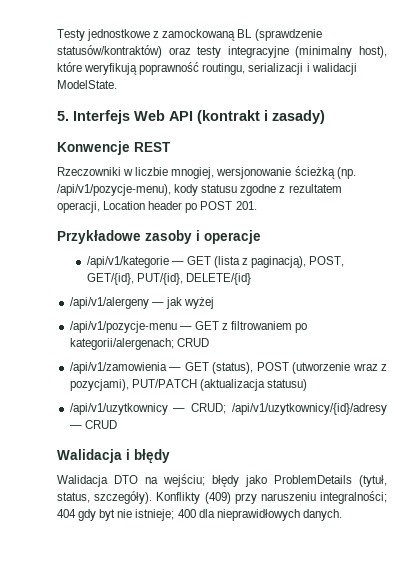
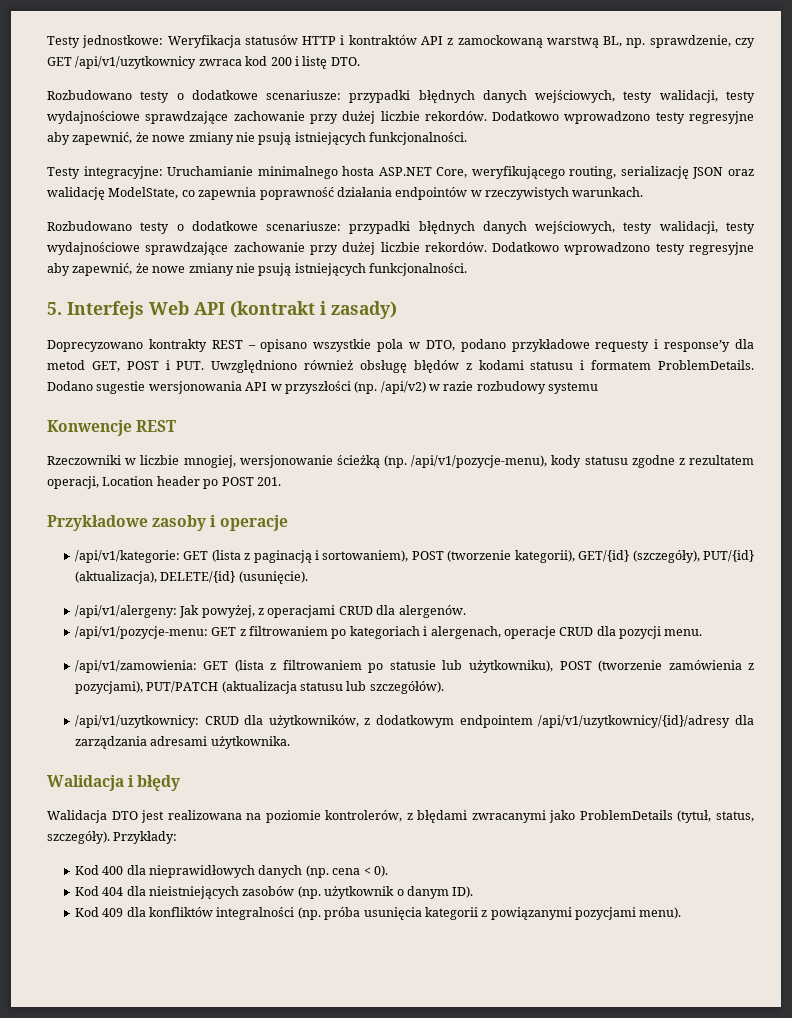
[57,29,322,41] [57,45,387,58] [57,62,357,75] [57,80,117,89] Testy jednostkowe z zamockowaną BL (sprawdzenie statusów/kontraktów) oraz testy integracyjne (minimalny host), które weryfikują poprawność routingu, serializacji i walidacji ModelState. -> [47,35,756,48] [47,56,360,69] [47,90,755,103] [47,111,754,124] [47,132,467,145] [47,166,754,179] [47,187,644,200] [47,221,755,234] [47,242,754,255] [47,263,467,276] Testy jednostkowe: Weryfikacja statusów HTTP i kontraktów API z zamockowaną warstwą BL, np. sprawdzenie, czy GET /api/v1/uzytkownicy zwraca kod 200 i listę DTO. // Rozbudowano testy o dodatkowe scenariusze: przypadki błędnych danych wejściowych, testy walidacji, testy wydajnościowe sprawdzające zachowanie przy dużej liczbie rekordów. Dodatkowo wprowadzono testy regresyjne aby zapewnić, że nowe zmiany nie psują istniejących funkcjonalności. // Testy integracyjne: Uruchamianie minimalnego hosta ASP.NET Core, weryfikującego routing, serializację JSON oraz walidację ModelState, co zapewnia poprawność działania endpointów w rzeczywistych warunkach. // Rozbudowano testy o dodatkowe scenariusze: przypadki błędnych danych wejściowych, testy walidacji, testy wydajnościowe sprawdzające zachowanie przy dużej liczbie rekordów. Dodatkowo wprowadzono testy regresyjne aby zapewnić, że nowe zmiany nie psują istniejących funkcjonalności.
(325, 117) none -> [47,339,754,352] [47,360,754,373] [47,381,599,394] // Doprecyzowano kontrakty REST – opisano wszystkie pola w DTO, podano przykładowe requesty i response’y dla metod GET, POST i PUT. Uwzględniono również obsługę błędów z kodami statusu i formatem ProblemDetails. Dodano sugestie wersjonowania API w przyszłości (np. /api/v2) w razie rozbudowy systemu
[86,256,345,268] [86,273,251,285] [69,297,214,309] [69,321,308,333] [69,338,209,350] [69,362,388,374] [69,379,307,391] [69,403,387,415] [69,420,117,429] /api/v1/kategorie — GET (lista z paginacją), POST, GET/{id}, PUT/{id}, DELETE/{id} // /api/v1/alergeny — jak wyżej // /api/v1/pozycje-menu — GET z filtrowaniem po kategorii/alergenach; CRUD // /api/v1/zamowienia — GET (status), POST (utworzenie wraz z pozycjami), PUT/PATCH (aktualizacja statusu) // /api/v1/uzytkownicy — CRUD; /api/v1/uzytkownicy/{id}/adresy — CRUD -> [74,550,755,563] [74,571,308,584] [74,605,466,618] [74,626,703,639] [74,660,755,673] [74,681,444,694] [74,715,754,728] [74,736,290,749] /api/v1/kategorie: GET (lista z paginacją i sortowaniem), POST (tworzenie kategorii), GET/{id} (szczegóły), PUT/{id} (aktualizacja), DELETE/{id} (usunięcie). // /api/v1/alergeny: Jak powyżej, z operacjami CRUD dla alergenów. // /api/v1/pozycje-menu: GET z filtrowaniem po kategoriach i alergenach, operacje CRUD dla pozycji menu. // /api/v1/zamowienia: GET (lista z filtrowaniem po statusie lub użytkowniku), POST (tworzenie zamówienia z pozycjami), PUT/PATCH (aktualizacja statusu lub szczegółów). // /api/v1/uzytkownicy: CRUD dla użytkowników, z dodatkowym endpointem /api/v1/uzytkownicy/{id}/adresy dla zarządzania adresami użytkownika.
[145,474,239,487] na wejściu; błędy -> [141,810,546,823] jest realizowana na poziomie kontrolerów, z błędami zwracanymi
[156,491,387,504] [57,509,342,521] Konflikty (409) przy naruszeniu integralności; 404 gdy byt nie istnieje; 400 dla nieprawidłowych danych. -> [113,831,178,844] [74,865,388,878] [74,886,474,899] [74,907,682,920] Przykłady: // Kod 400 dla nieprawidłowych danych (np. cena < 0). // Kod 404 dla nieistniejących zasobów (np. użytkownik o danym ID). // Kod 409 dla konfliktów integralności (np. próba usunięcia kategorii z powiązanymi pozycjami menu).

